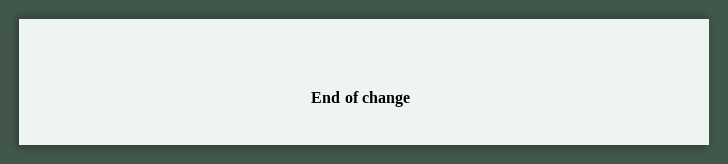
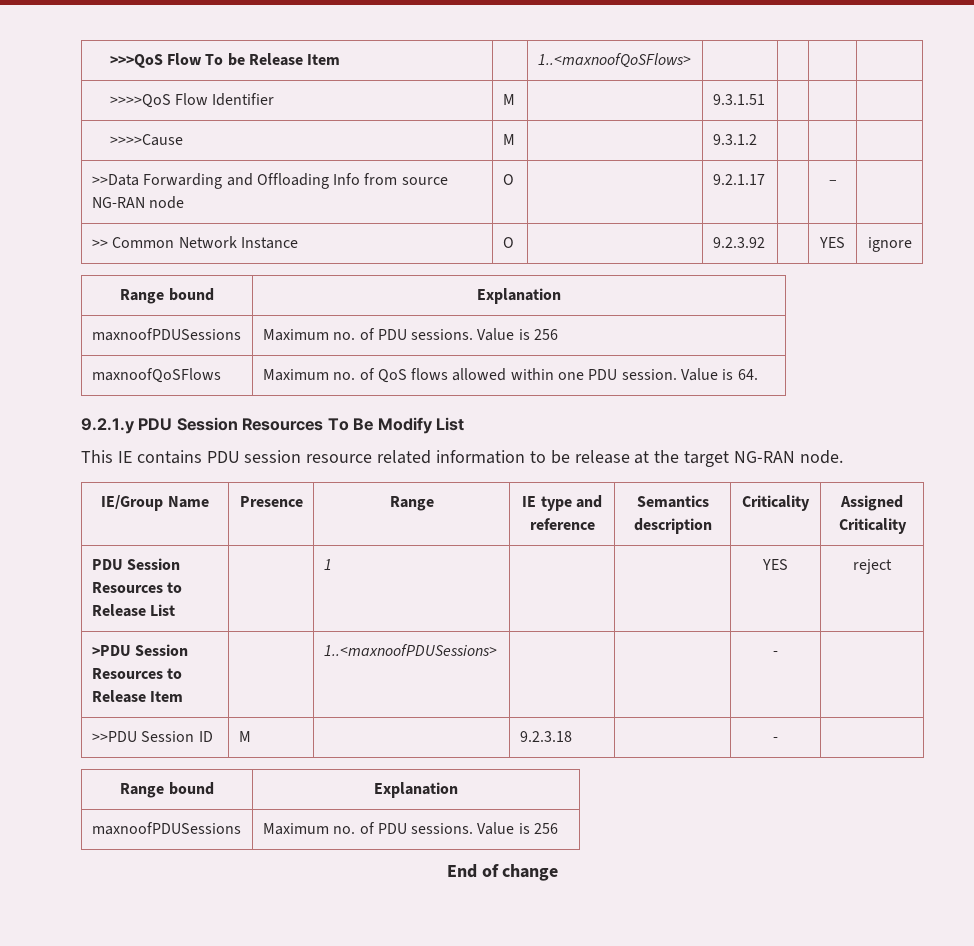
(311, 97) none -> [109,53,341,68] [537,53,691,68] [109,93,275,108] [502,94,515,105] [712,94,765,105] [109,134,183,146] [502,134,515,145] [712,134,757,145] [91,173,448,189] [91,196,185,209] [502,174,514,185] [712,174,765,185] [828,180,837,185] [91,236,298,249] [502,237,514,248] [712,237,765,248] [819,237,845,248] [867,237,912,252] [120,288,214,304] [477,288,561,304] [91,328,241,341] [262,328,559,341] [91,368,221,383] [262,368,758,383] [81,417,465,434] [81,450,843,467] [101,495,209,511] [239,496,303,507] [389,496,434,511] [522,495,602,511] [529,518,595,530] [636,495,709,508] [633,518,712,534] [742,495,810,511] [840,495,903,511] [838,518,907,534] [91,558,181,570] [91,582,183,593] [91,604,176,617] [323,559,332,570] [762,559,788,570] [853,559,892,574] [91,644,189,656] [91,668,183,679] [91,690,184,703] [323,644,497,656] [773,651,778,656] [91,731,213,742] [238,731,251,742] [519,731,572,742] [773,737,778,742] [120,782,214,798] [374,782,458,798] [91,822,241,835] [262,822,559,835] >>>QoS Flow To be Release Item | | 1..<maxnoofQoSFlows> | | | | // >>>>QoS Flow Identifier | M | | 9.3.1.51 | | | // >>>>Cause | M | | 9.3.1.2 | | | // >>Data Forwarding and Offloading Info from source NG-RAN node | O | | 9.2.1.17 | | – | // >> Common Network Instance | O | | 9.2.3.92 | | YES | ignore // Range bound | Explanation // maxnoofPDUSessions | Maximum no. of PDU sessions. Value is 256 // maxnoofQoSFlows | Maximum no. of QoS flows allowed within one PDU session. Value is 64. // 9.2.1.y PDU Session Resources To Be Modify List // This IE contains PDU session resource related information to be release at the target NG-RAN node. // IE/Group Name | Presence | Range | IE type and reference | Semantics description | Criticality | Assigned Criticality // PDU Session Resources to Release List | | 1 | | | YES | reject // >PDU Session Resources to Release Item | | 1..<maxnoofPDUSessions> | | | - | // >>PDU Session ID | M | | 9.2.3.18 | | - | // Range bound | Explanation // maxnoofPDUSessions | Maximum no. of PDU sessions. Value is 256 //

